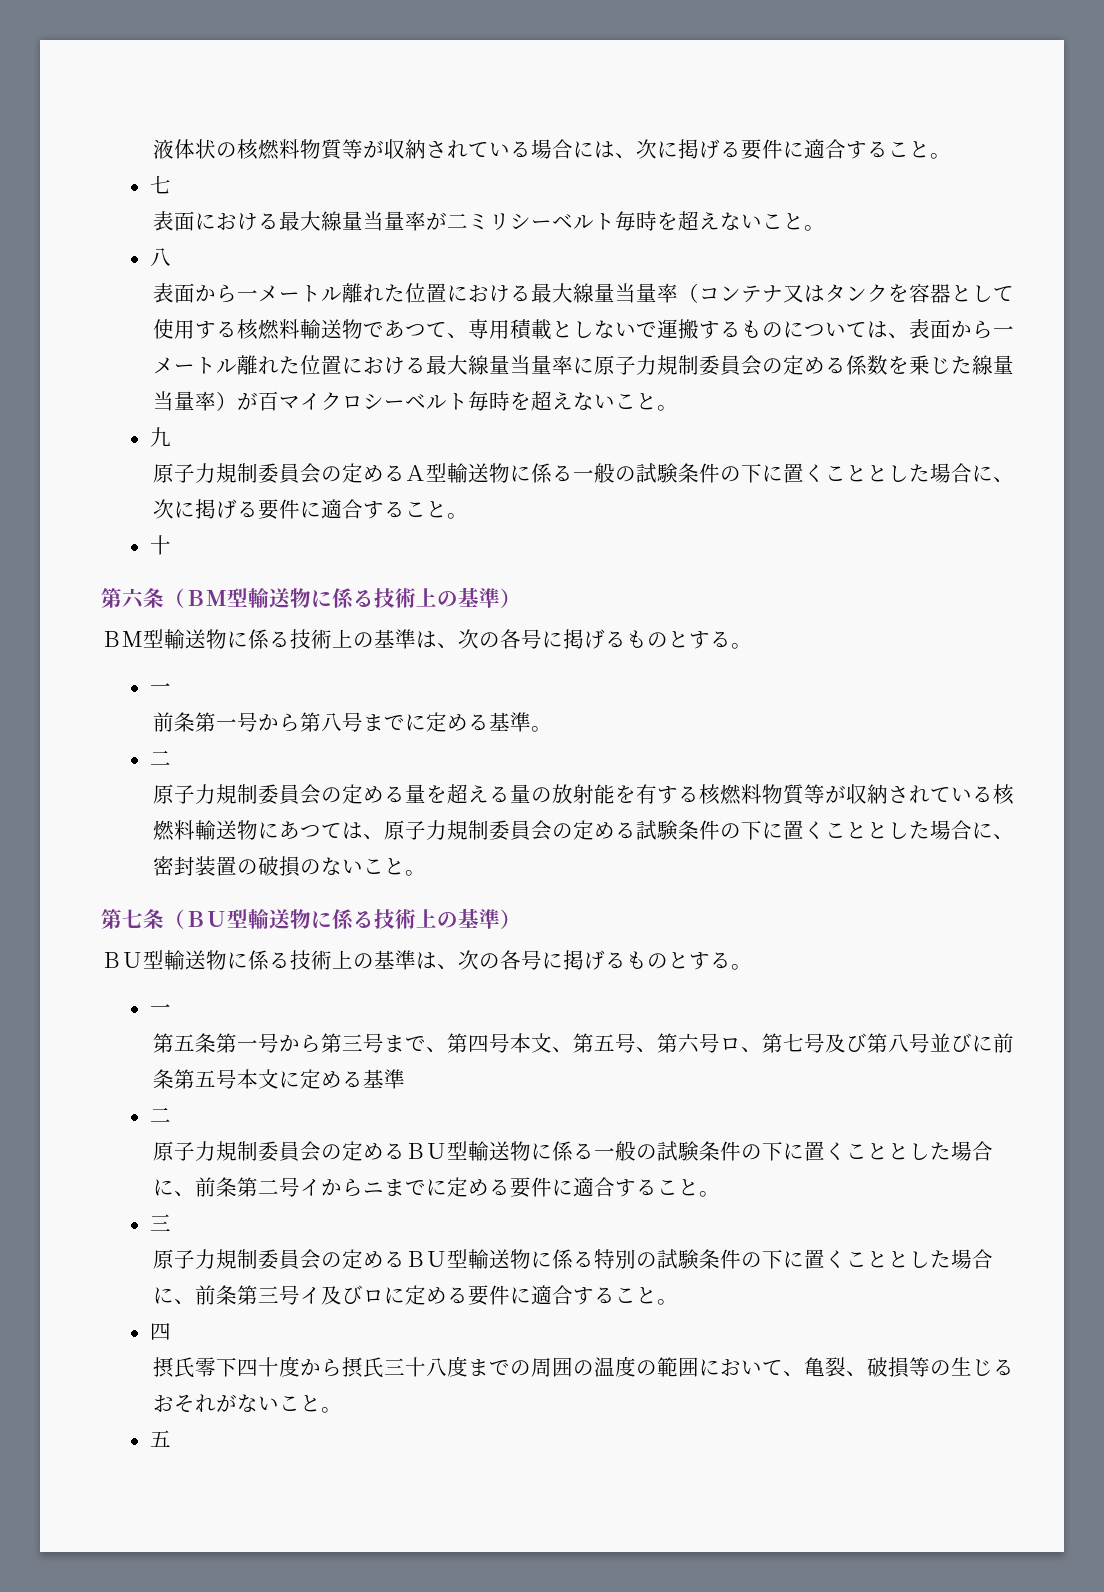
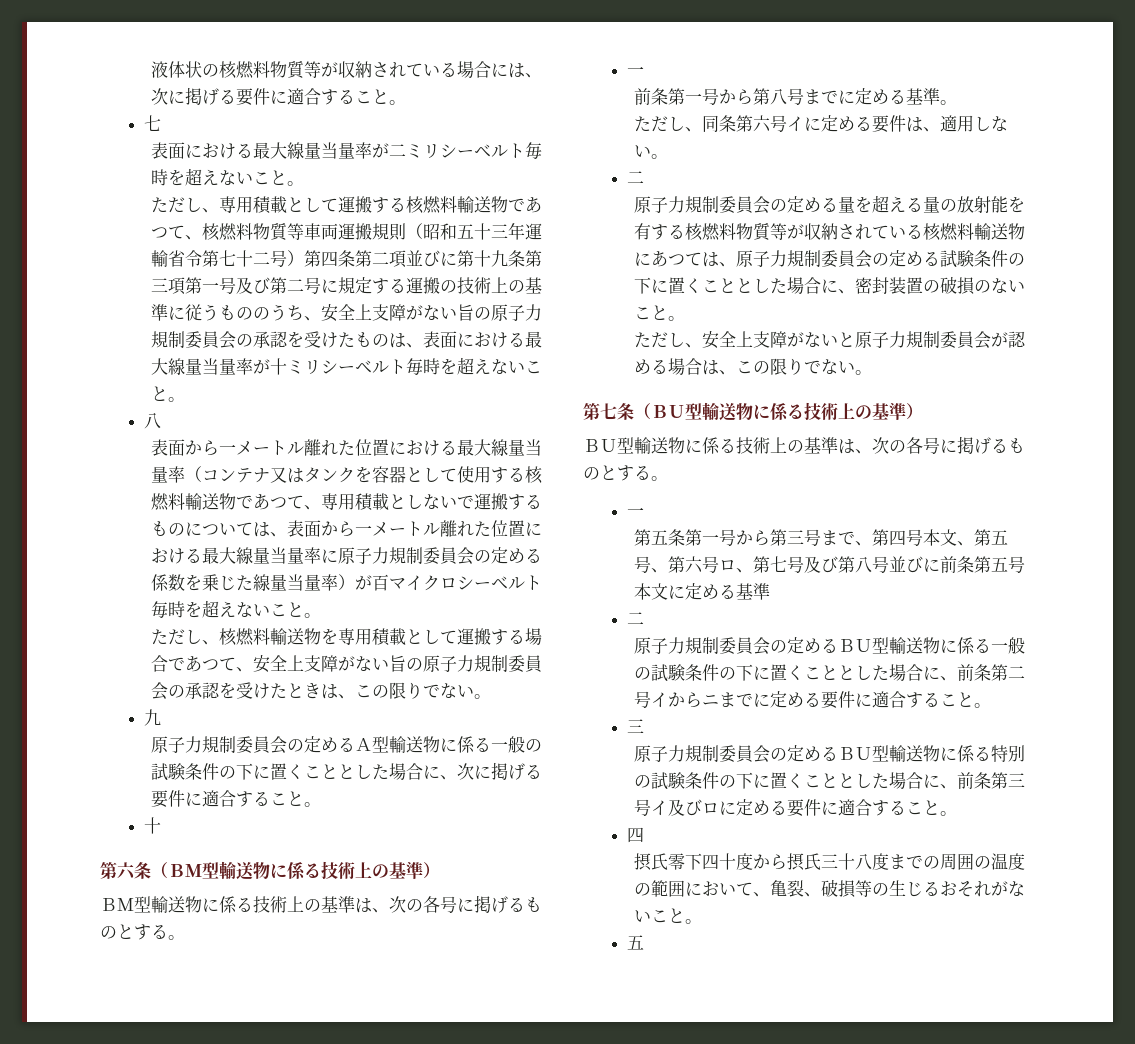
(826, 228) none -> [150,196,542,214] [150,222,542,241] [150,250,542,268] [150,277,542,295] [150,304,542,322] [150,331,542,349] [150,357,542,376] [150,386,185,402] // ただし、専用積載として運搬する核燃料輸送物であつて、核燃料物質等車両運搬規則（昭和五十三年運輸省令第七十二号）第四条第二項並びに第十九条第三項第一号及び第二号に規定する運搬の技術上の基準に従うもののうち、安全上支障がない旨の原子力規制委員会の承認を受けたものは、表面における最大線量当量率が十ミリシーベルト毎時を超えないこと。
(679, 408) none -> [150,628,542,646] [150,655,542,673] [150,682,491,700] // ただし、核燃料輸送物を専用積載として運搬する場合であつて、安全上支障がない旨の原子力規制委員会の承認を受けたときは、この限りでない。
(553, 729) none -> [633,115,1008,133] [633,145,668,159] // ただし、同条第六号イに定める要件は、適用しない。
(427, 873) none -> [633,331,1026,349] [633,358,872,375] // ただし、安全上支障がないと原子力規制委員会が認める場合は、この限りでない。

